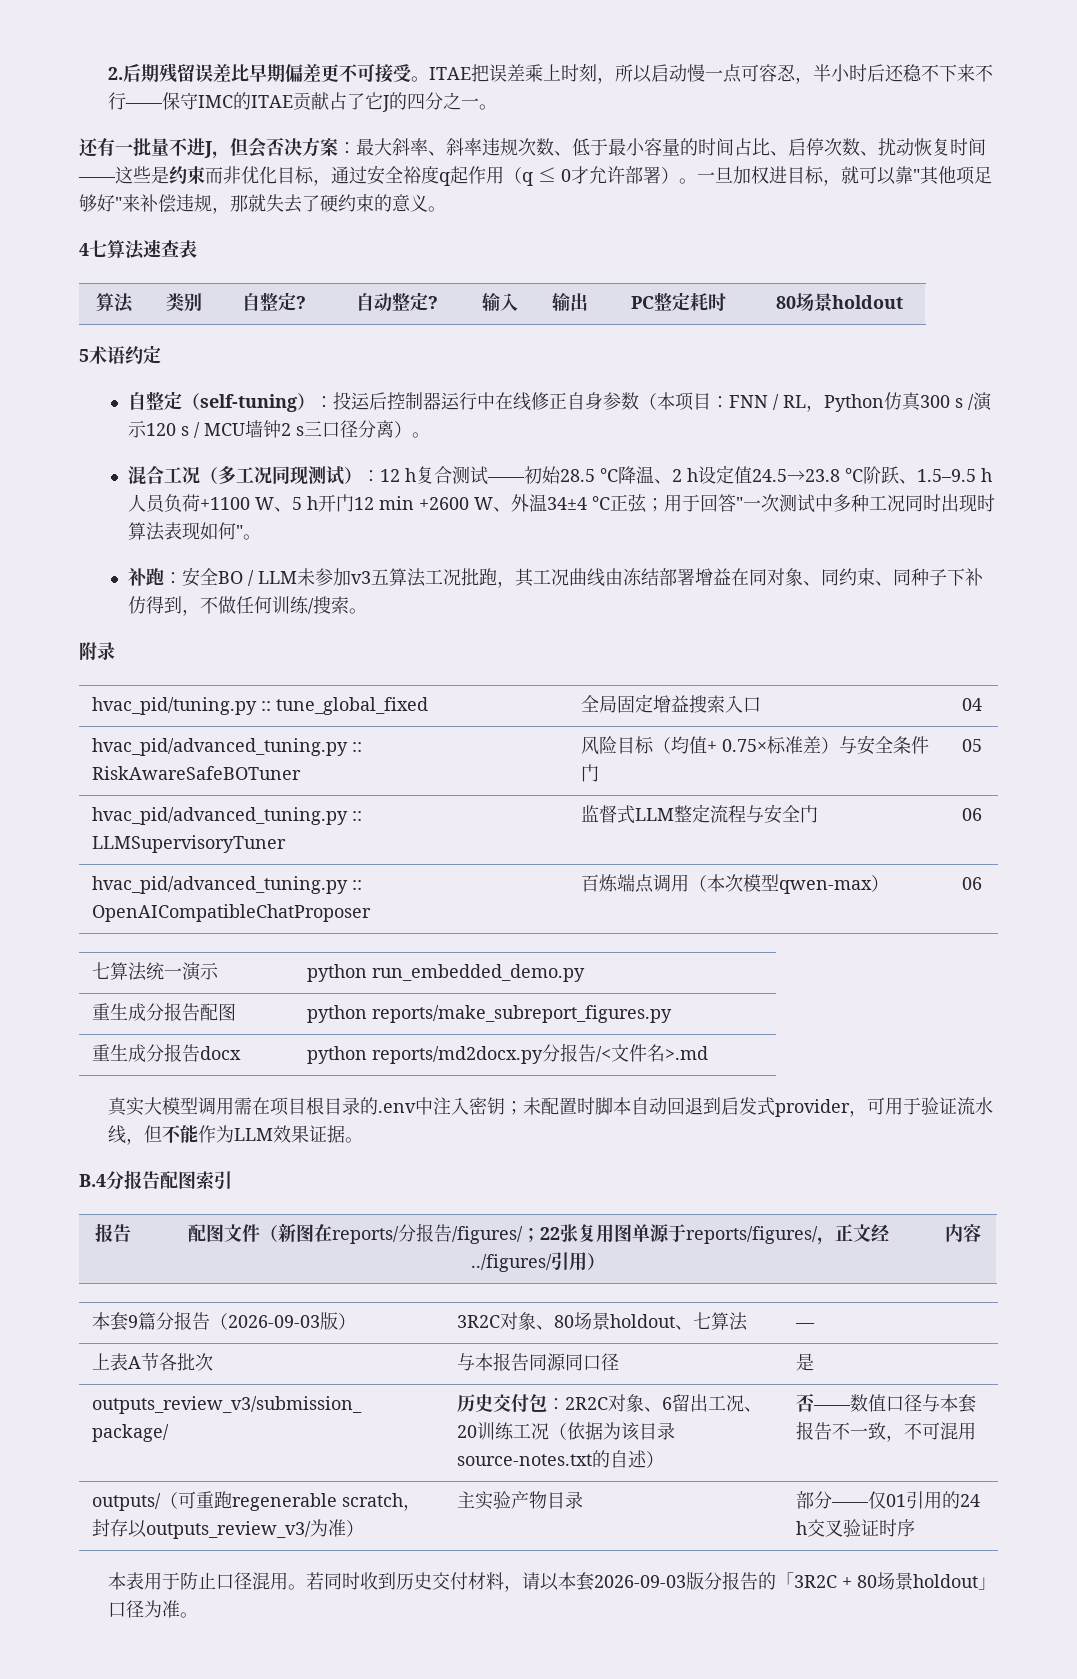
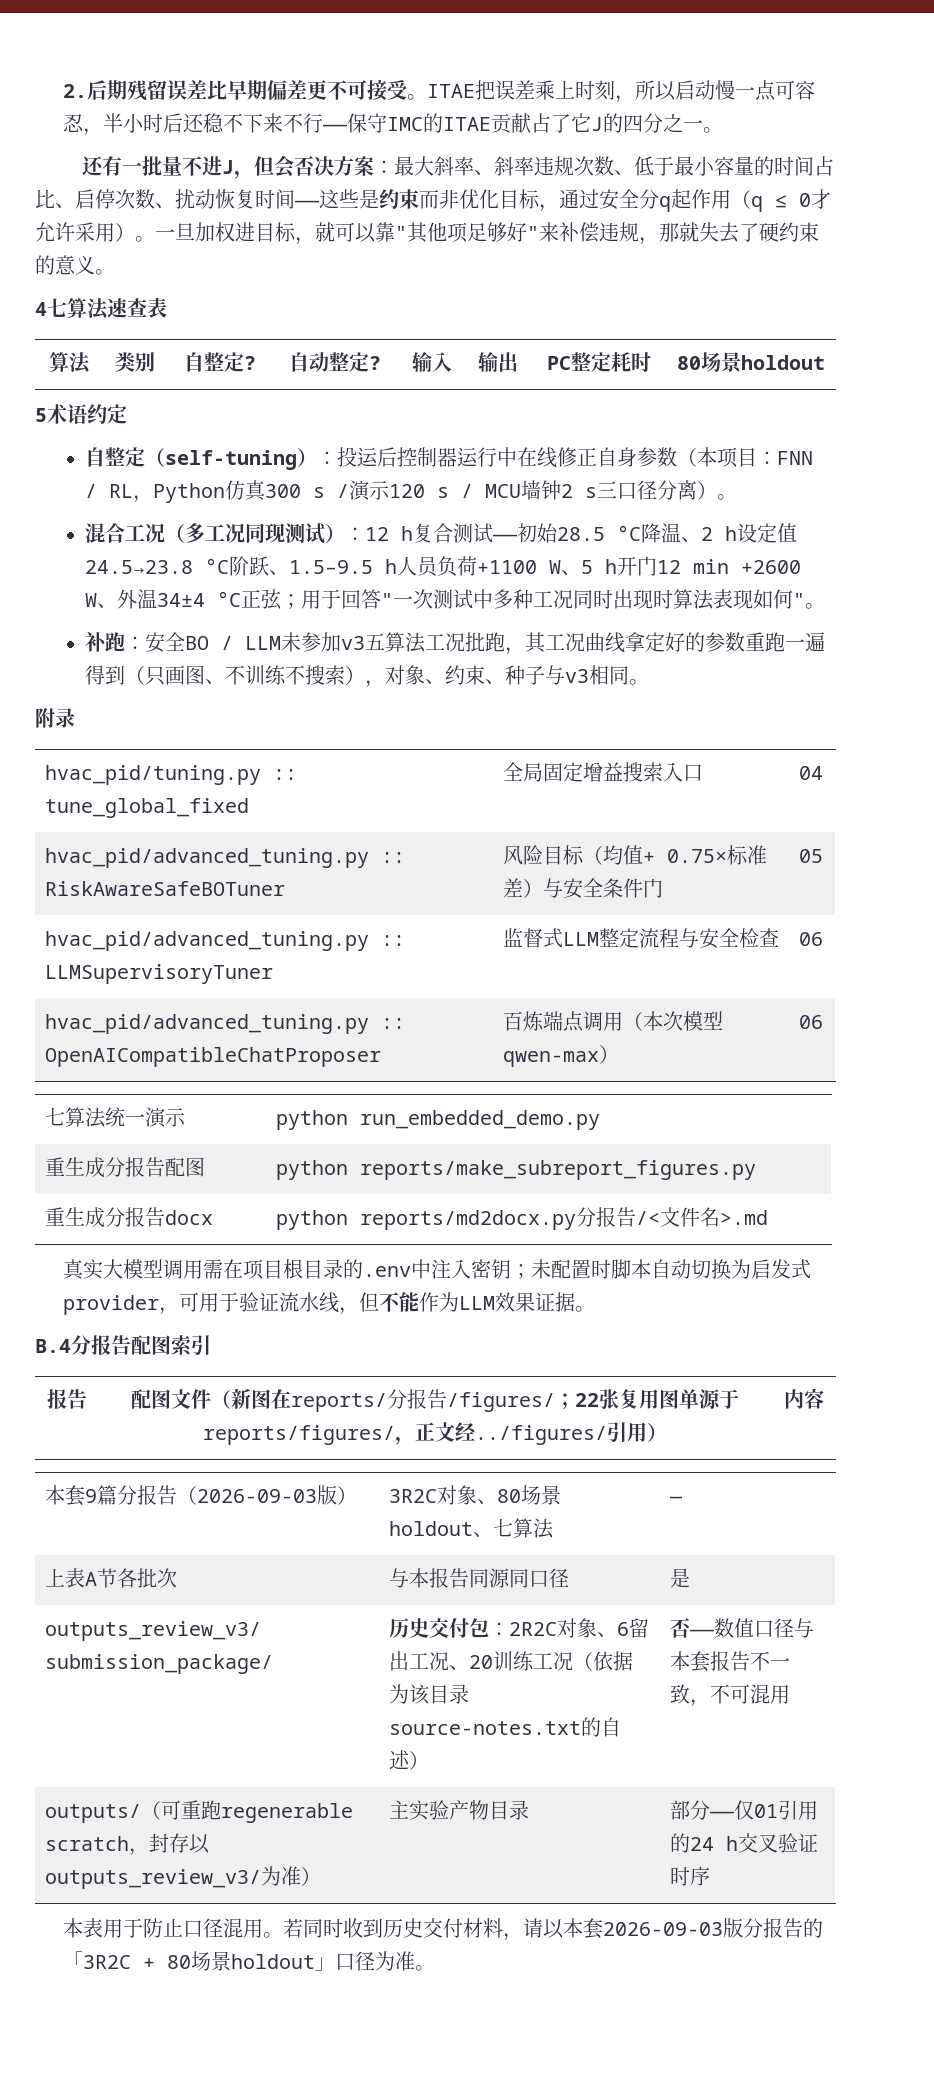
[403,166,439,184] 裕度 -> [639,189,659,209] 分
[625,166,661,184] 部署 -> [75,222,115,242] 采用
[604,568,983,586] [127,596,349,616] 由冻结部署增益在同对象、同约束、同种子下补仿得到，不做任何训练/搜索 -> [625,632,826,652] [85,665,630,688] 拿定好的参数重跑一遍得到（只画图、不训练不搜索），对象、约束、种子与v3相同
[800,805,819,823] 门 -> [739,928,780,948] 检查
[666,1097,721,1115] 回退到 -> [691,1259,752,1279] 切换为

